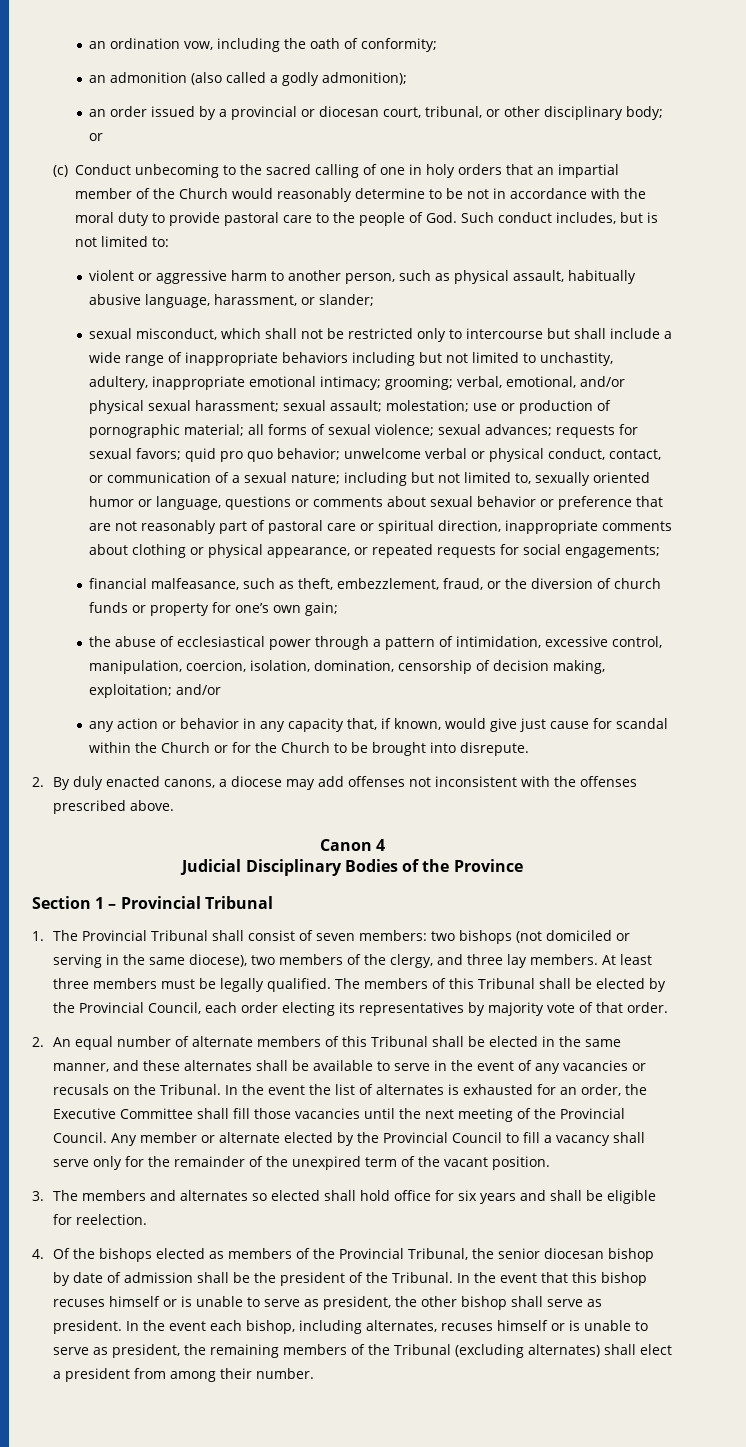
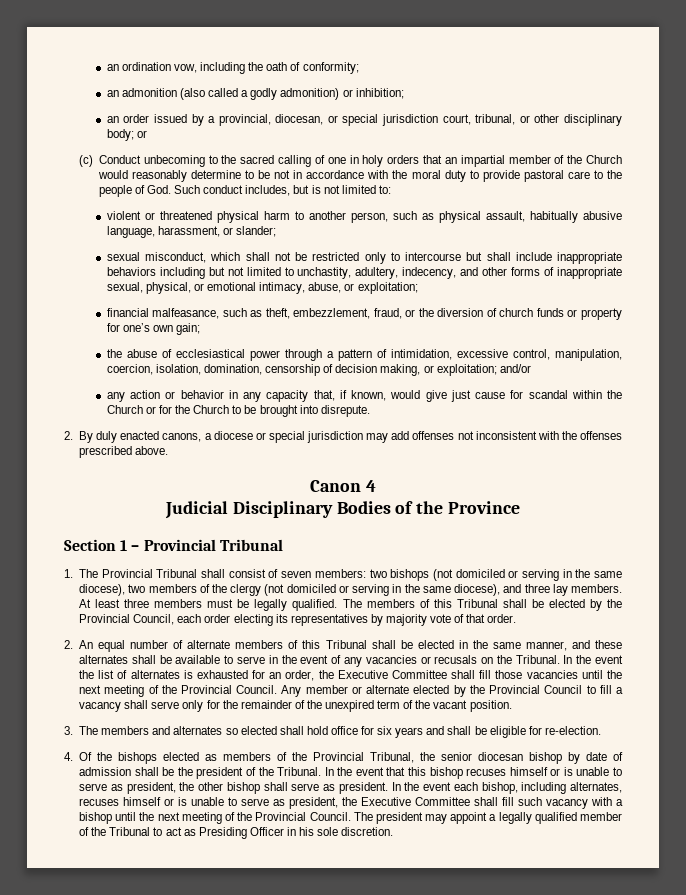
[322,72,408,85] admonition); -> [280,88,404,100] admonition) or inhibition;
[231,106,380,120] provincial or diocesan -> [218,114,439,126] provincial, diocesan, or special jurisdiction
[156,270,228,284] aggressive -> [159,211,259,223] threatened physical
[664,331,673,339] [89,352,183,366] a wide range of -> (552, 256) none
[152,376,626,390] [89,400,612,414] [89,424,639,438] [89,448,662,462] [89,472,651,486] [89,496,664,510] [89,520,673,534] [89,544,661,558] inappropriate emotional intimacy; grooming; verbal, emotional, and/or physical sexual harassment; sexual assault; molestation; use or production of pornographic material; all forms of sexual violence; sexual advances; requests for sexual favors; quid pro quo behavior; unwelcome verbal or physical conduct, contact, or communication of a sexual nature; including but not limited to, sexually oriented humor or language, questions or comments about sexual behavior or preference that are not reasonably part of pastoral care or spiritual direction, inappropriate comments about clothing or physical appearance, or repeated requests for social engagements; -> [402,267,622,279] [106,282,418,294] indecency, and other forms of inappropriate sexual, physical, or emotional intimacy, abuse, or exploitation;
(606, 667) none -> [423,365,434,373] or
(282, 781) none -> [255,431,364,443] or special jurisdiction
[389,954,433,968] clergy, -> [230,584,501,596] clergy (not domiciled or serving in the same diocese),
[75,1214,147,1225] reelection. -> [544,726,601,735] re-election.
[209,1344,672,1358] [52,1368,314,1382] remaining members of the Tribunal (excluding alternates) shall elect a president from among their number. -> [361,797,624,809] [79,812,622,824] [79,827,394,839] Executive Committee shall fill such vacancy with a bishop until the next meeting of the Provincial Council. The president may appoint a legally qualified member of the Tribunal to act as Presiding Officer in his sole discretion.

